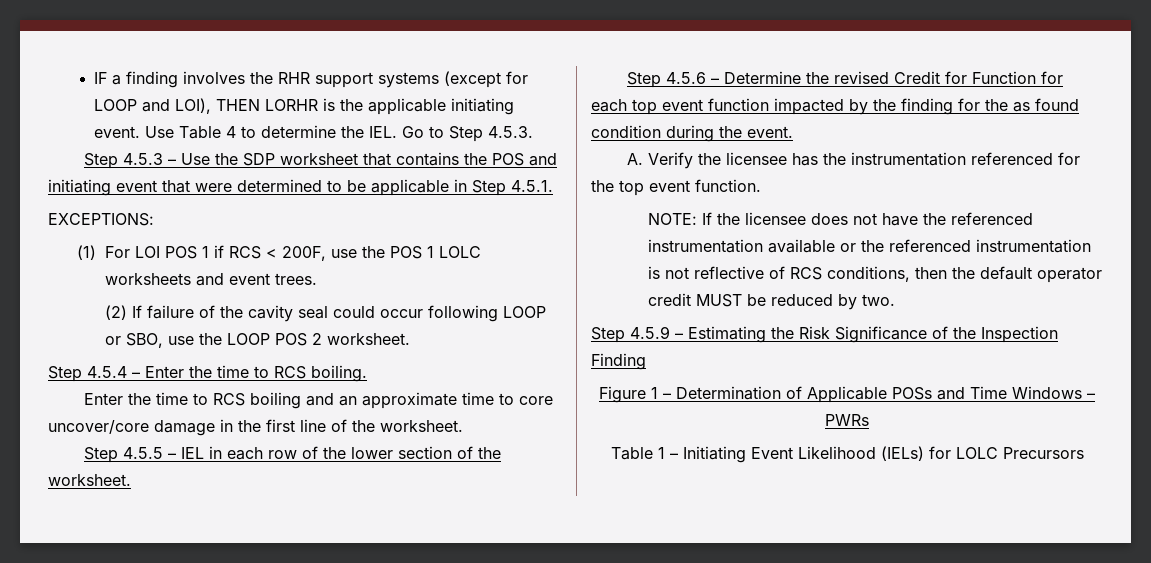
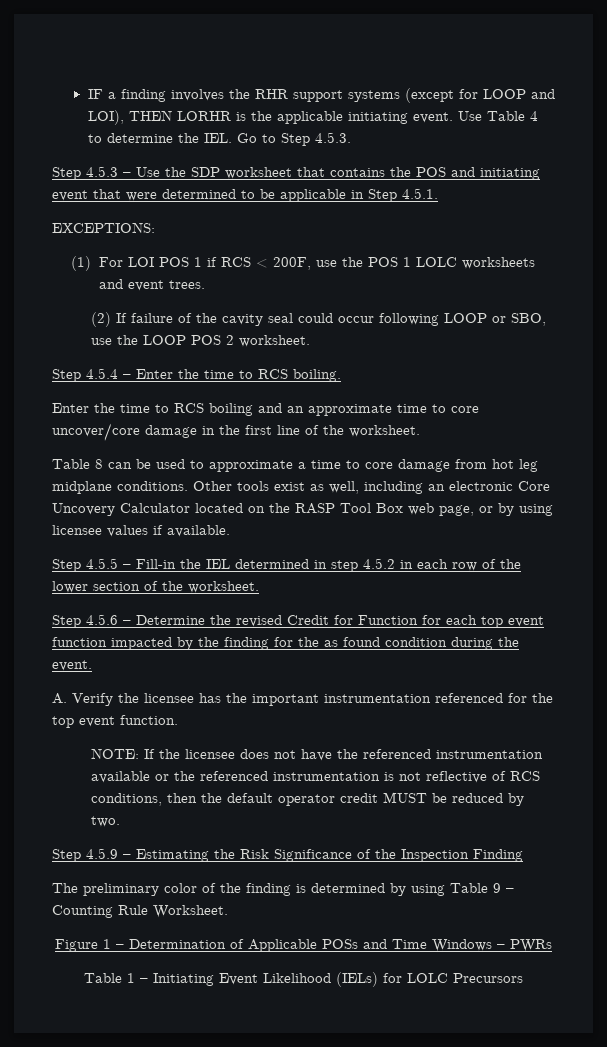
[83,447,204,463] Step 4.5.5 – IEL -> [52,459,538,472] [52,481,550,494] [52,503,553,516] [52,525,230,537] [52,558,395,572] Table 8 can be used to approximate a time to core damage from hot leg midplane conditions. Other tools exist as well, including an electronic Core Uncovery Calculator located on the RASP Tool Box web page, or by using licensee values if available. // Step 4.5.5 – Fill-in the IEL determined in step 4.5.2
(846, 159) none -> [252,694,319,706] important
(646, 361) none -> [52,883,514,896] [52,905,228,918] // The preliminary color of the finding is determined by using Table 9 – Counting Rule Worksheet.

